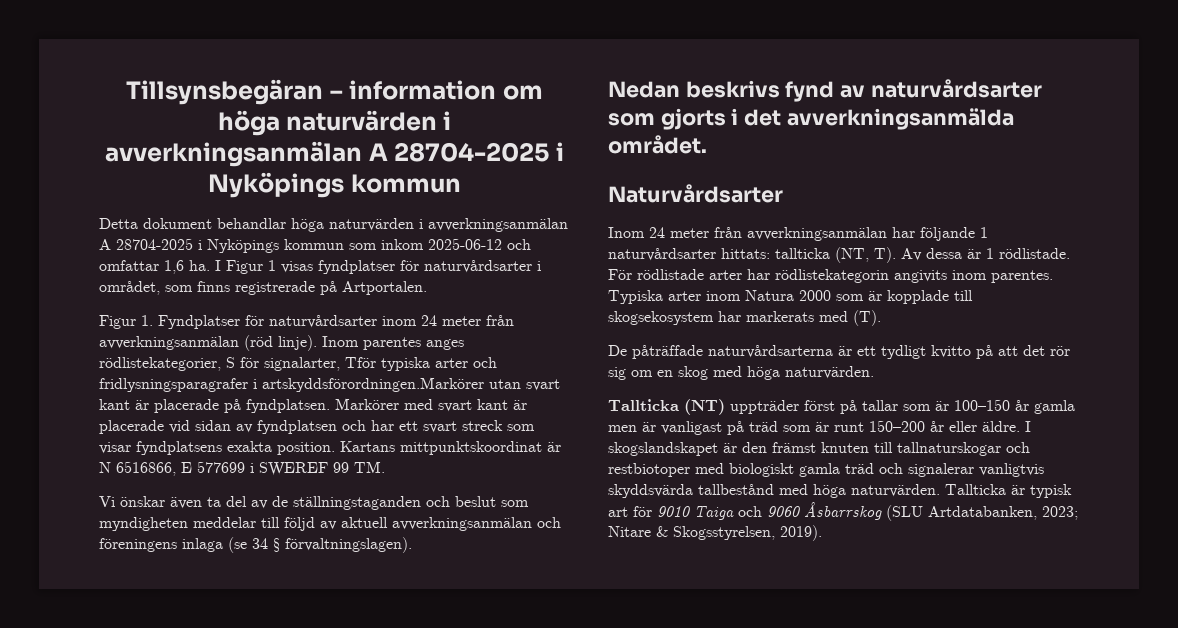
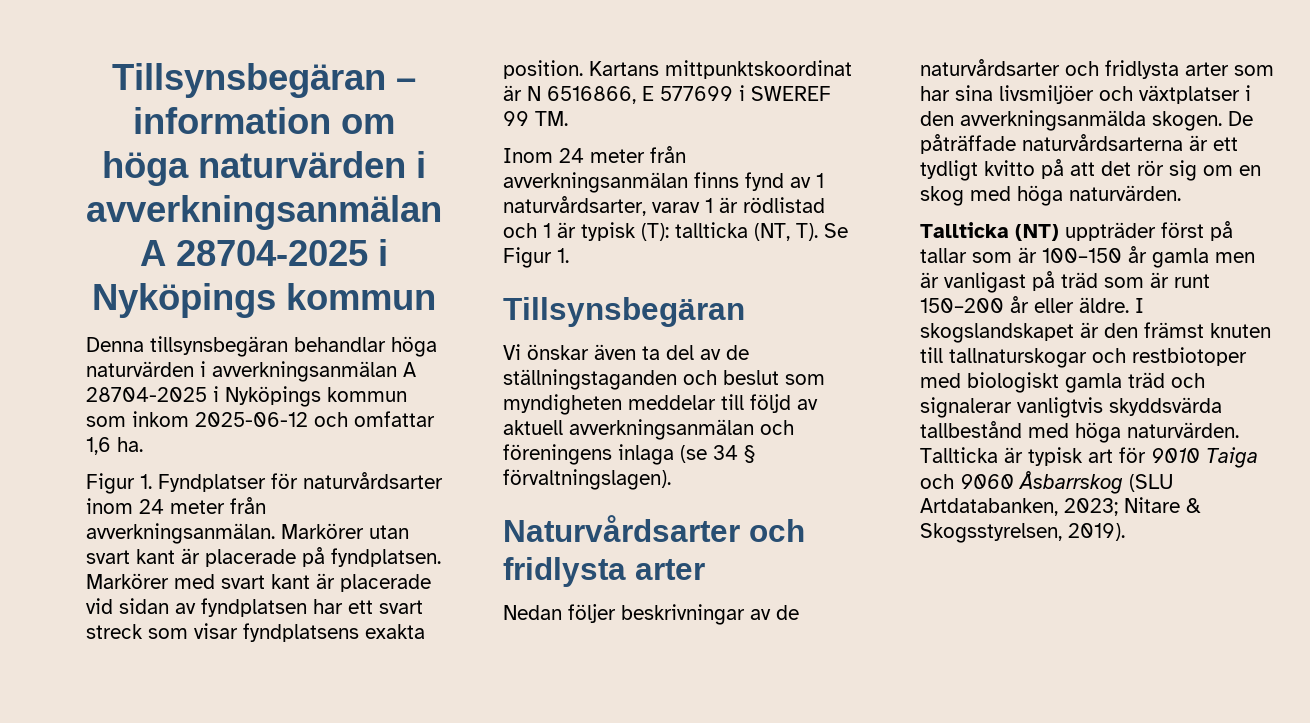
[99,218,212,229] Detta dokument -> [86,336,288,357] Denna tillsynsbegäran
[215,260,541,274] [99,281,427,295] I Figur 1 visas fyndplatser för naturvårdsarter i området, som finns registrerade på Artportalen. -> (143, 444) none
[99,335,464,351] [99,357,497,371] [99,377,484,392] avverkningsanmälan (röd linje). Inom parentes anges rödlistekategorier, S för signalarter, Tför typiska arter och fridlysningsparagrafer i artskyddsförordningen.Markörer -> [86,523,364,544] avverkningsanmälan. Markörer
[342,420,366,431] och -> (307, 607) none
(385, 467) none -> [503,146,686,163] [503,172,824,193] [503,196,825,216] [503,222,848,241] [503,247,569,268] [503,297,745,327] // Inom 24 meter från avverkningsanmälan finns fynd av 1 naturvårdsarter, varav 1 är rödlistad och 1 är typisk (T): tallticka (NT, T). Se Figur 1. // Tillsynsbegäran
[608,79,1042,102] [608,108,1014,130] [608,135,707,154] [608,184,783,203] [608,227,988,241] [608,247,1070,263] [608,269,1053,283] [608,290,973,304] [608,310,881,326] Nedan beskrivs fynd av naturvårdsarter som gjorts i det avverkningsanmälda området. // Naturvårdsarter // Inom 24 meter från avverkningsanmälan har följande 1 naturvårdsarter hittats: tallticka (NT, T). Av dessa är 1 rödlistade. För rödlistade arter har rödlistekategorin angivits inom parentes. Typiska arter inom Natura 2000 som är kopplade till skogsekosystem har markerats med (T). // -> [503,515,805,542] [503,557,705,587] [503,604,799,625] [920,59,1274,79] [920,85,1251,104] [920,110,1222,131] Naturvårdsarter och fridlysta arter // Nedan följer beskrivningar av de naturvårdsarter och fridlysta arter som har sina livsmiljöer och växtplatser i den avverkningsanmälda skogen.

